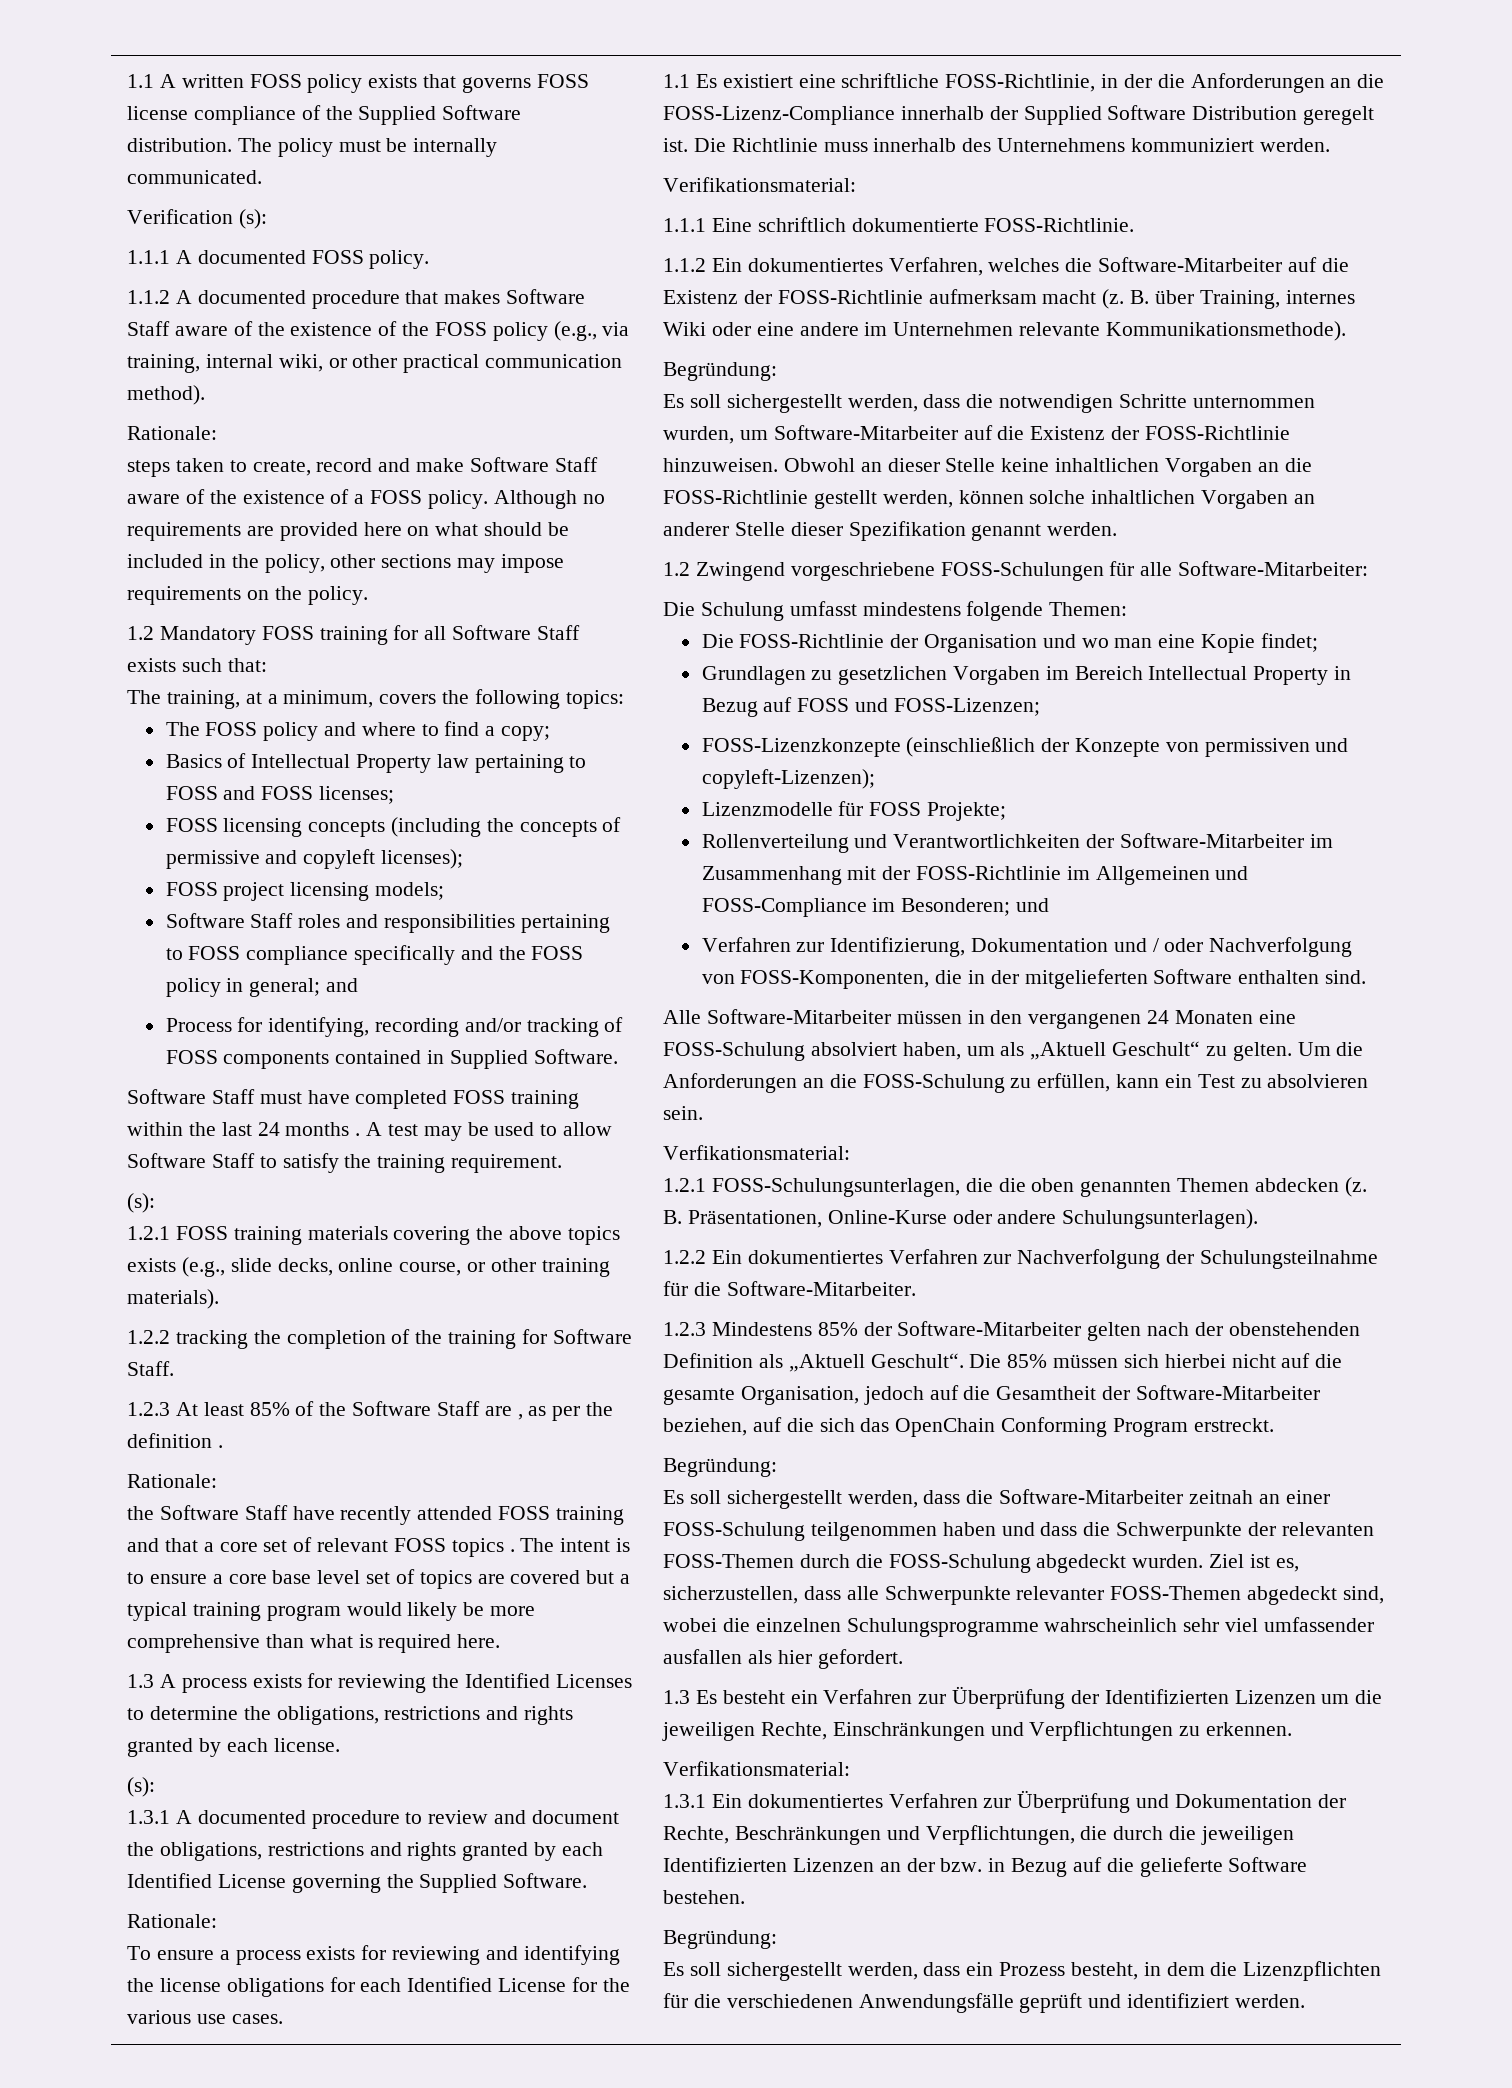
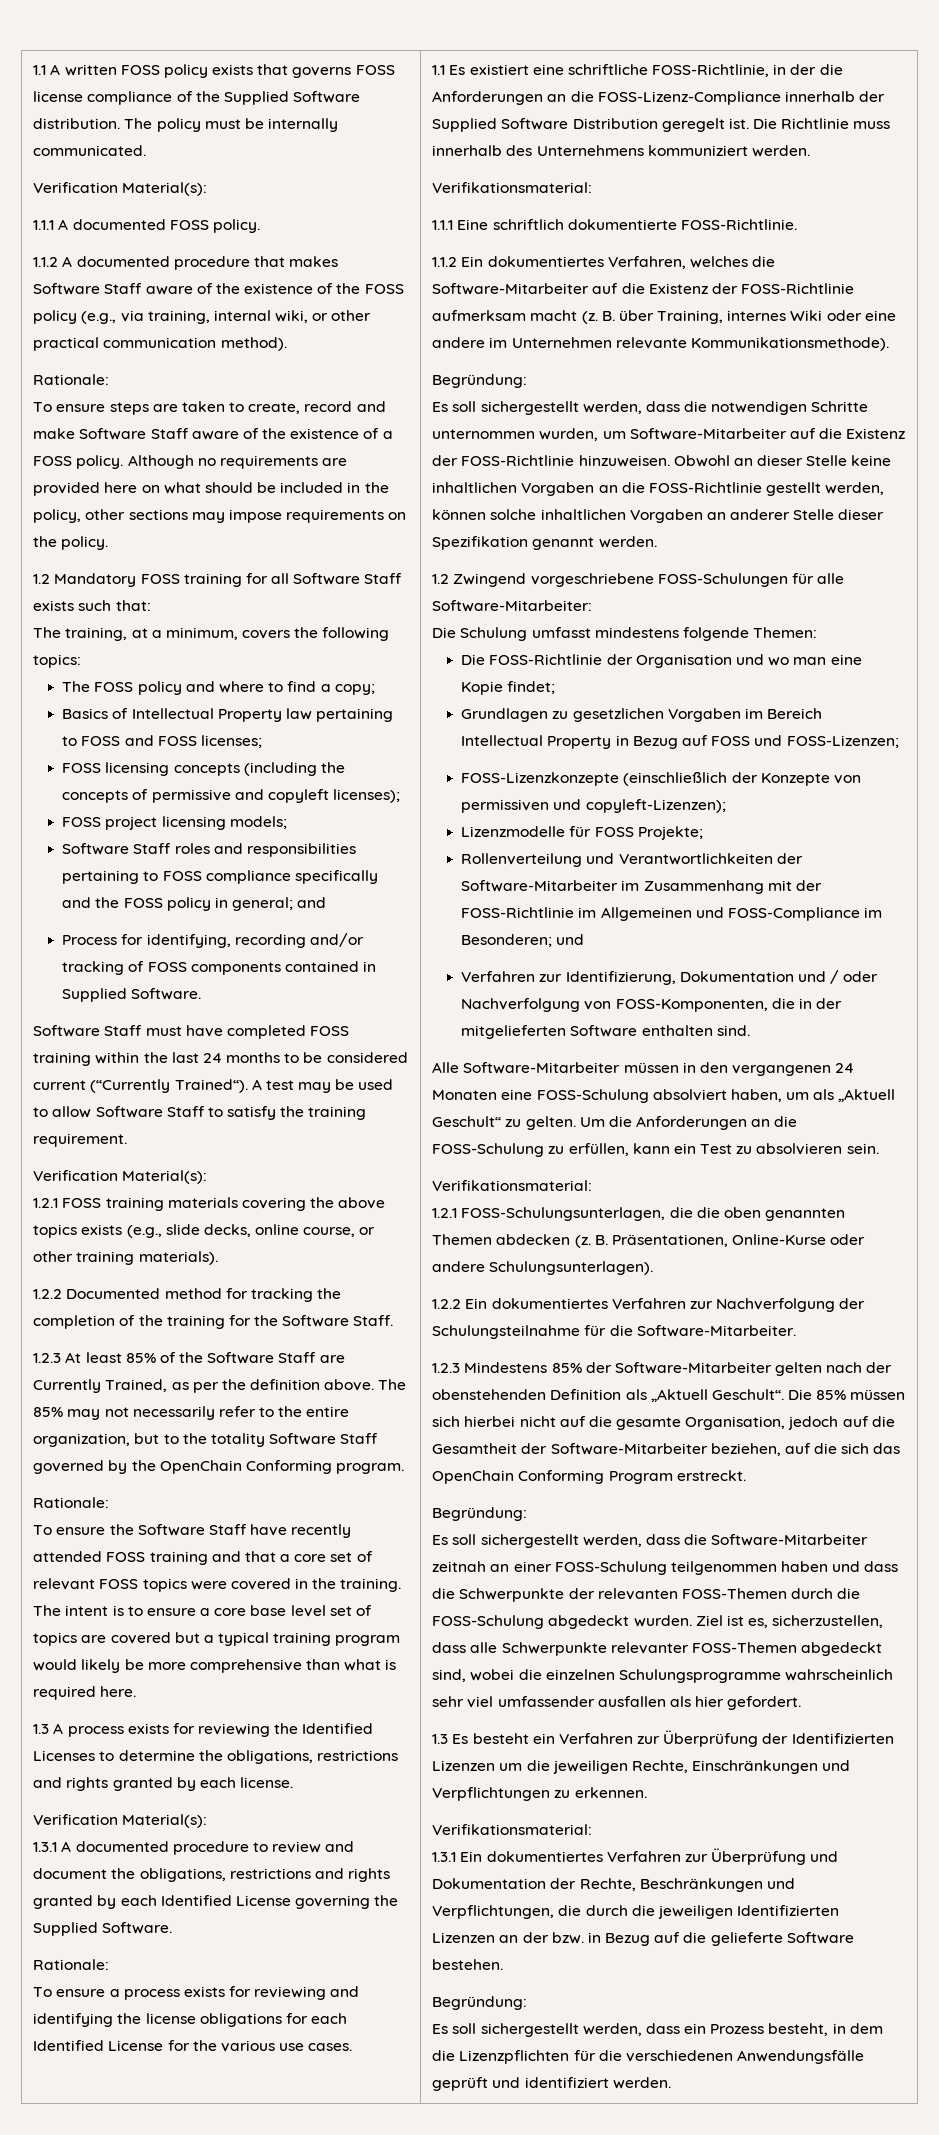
[239,209,268,229] (s): -> [122,182,208,196] Material(s):
[127,460,171,477] steps -> [33,402,178,415] To ensure steps are
[355,1133,361,1136] . -> [284,1052,408,1063] [33,1079,248,1093] to be considered current (“Currently Trained“).
[127,1193,156,1213] (s): -> [33,1170,208,1184] Verification Material(s):
(171, 1337) none -> [66,1288,248,1299] Documented method for
(547, 1336) none -> [254,1315,279,1326] the
[517,1414,523,1420] , -> [33,1379,168,1393] Currently Trained,
[218,1445,224,1448] [127,1474,218,1488] . // Rationale: // -> [324,1379,407,1391] [33,1406,350,1420] [33,1433,379,1447] [33,1460,405,1474] [33,1497,110,1508] [33,1525,106,1535] above. The 85% may not necessarily refer to the entire organization, but to the totality Software Staff governed by the OpenChain Conforming program. // Rationale: // To ensure
[509,1549,515,1552] . -> [190,1578,402,1592] were covered in the training.
[127,1777,156,1797] (s): -> [33,1814,208,1828] Verification Material(s):
[663,1145,851,1160] Verfikationsmaterial: -> [432,1180,593,1191] Verifikationsmaterial:
[663,1761,851,1776] Verfikationsmaterial: -> [432,1824,593,1835] Verifikationsmaterial:

